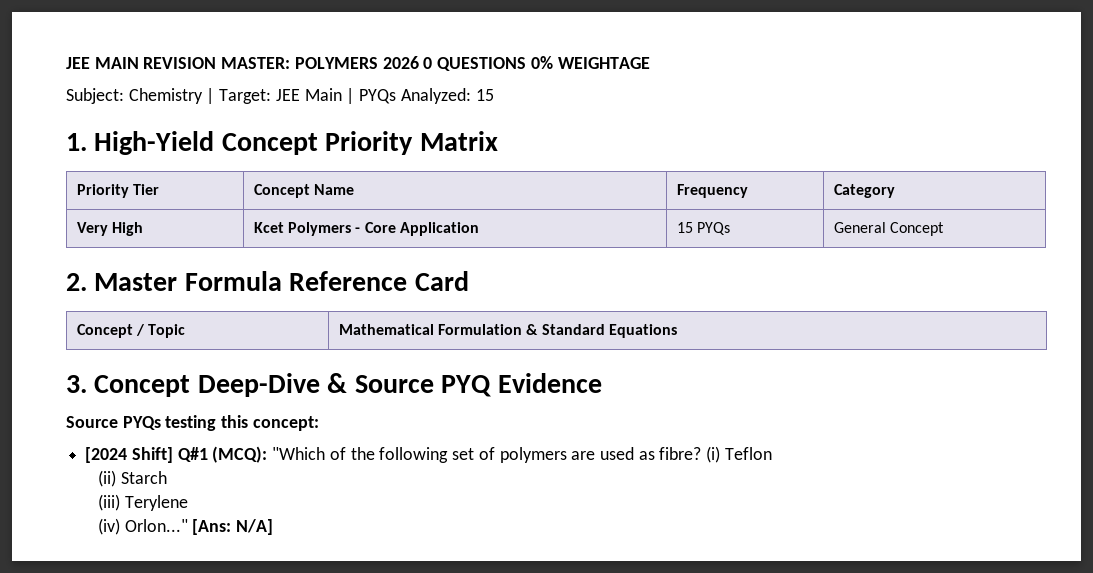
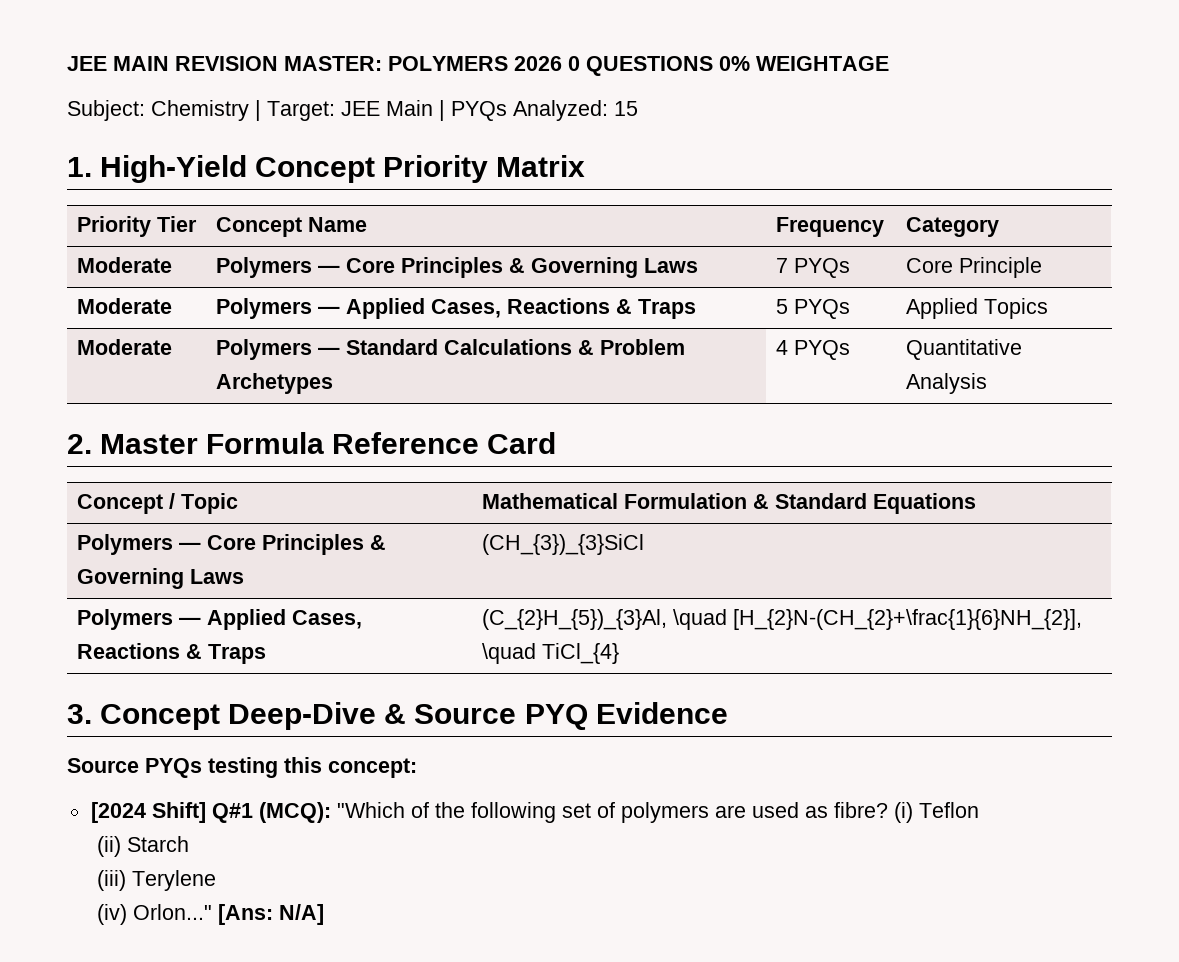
[76,222,144,236] [253,222,480,236] [676,222,731,235] [833,222,945,236] Very High | Kcet Polymers - Core Application | 15 PYQs | General Concept -> [77,257,173,273] [216,257,699,278] [776,258,851,278] [906,257,1043,278] [77,298,173,314] [216,298,697,319] [776,299,851,319] [906,298,1049,319] [77,339,173,355] [216,339,686,360] [216,373,334,394] [776,340,851,360] [906,339,1023,360] [906,373,988,394] Moderate | Polymers — Core Principles & Governing Laws | 7 PYQs | Core Principle // Moderate | Polymers — Applied Cases, Reactions & Traps | 5 PYQs | Applied Topics // Moderate | Polymers — Standard Calculations & Problem Archetypes | 4 PYQs | Quantitative Analysis
(678, 331) none -> [77,534,387,555] [77,568,245,589] [482,534,645,555] [77,609,363,630] [77,643,267,664] [482,609,1083,630] [482,643,620,664] // Polymers — Core Principles & Governing Laws | (CH_{3})_{3}SiCl // Polymers — Applied Cases, Reactions & Traps | (C_{2}H_{5})_{3}Al, \quad [H_{2}N-(CH_{2}+\frac{1}{6}NH_{2}], \quad TiCl_{4}

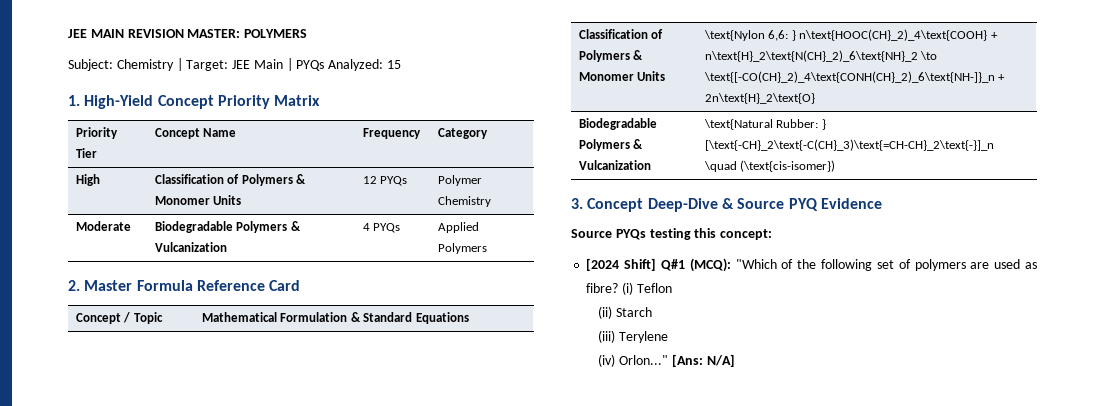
[514,56,889,76] 2026 0 QUESTIONS 0% WEIGHTAGE -> (308, 33) none
[77,257,173,273] [216,257,699,278] [776,258,851,278] [906,257,1043,278] [77,298,173,314] [216,298,697,319] [776,299,851,319] [906,298,1049,319] [77,339,173,355] [216,339,686,360] [216,373,334,394] Moderate | Polymers — Core Principles & Governing Laws | 7 PYQs | Core Principle // Moderate | Polymers — Applied Cases, Reactions & Traps | 5 PYQs | Applied Topics // Moderate | Polymers — Standard Calculations & Problem Archetypes -> [76,174,101,186] [155,174,307,186] [155,195,242,205] [363,176,408,186] [438,175,483,186] [438,196,492,207] [76,221,132,231] [155,221,301,233] [155,242,228,252] High | Classification of Polymers & Monomer Units | 12 PYQs | Polymer Chemistry // Moderate | Biodegradable Polymers & Vulcanization
[906,339,1023,360] [906,373,988,394] Quantitative Analysis -> [438,222,480,233] [438,243,488,254] Applied Polymers
[77,534,387,555] [77,568,245,589] [482,534,645,555] [77,609,363,630] [77,643,267,664] [482,609,1083,630] [482,643,620,664] Polymers — Core Principles & Governing Laws | (CH_{3})_{3}SiCl // Polymers — Applied Cases, Reactions & Traps | (C_{2}H_{5})_{3}Al, \quad [H_{2}N-(CH_{2}+\frac{1}{6}NH_{2}], \quad TiCl_{4} -> [579,29,664,39] [579,50,644,62] [579,71,666,81] [704,29,998,41] [705,50,938,62] [704,71,1006,83] [705,93,816,104] [579,118,658,130] [579,139,644,151] [579,160,652,170] [704,119,826,130] [705,139,995,151] [704,160,836,172] Classification of Polymers & Monomer Units | \text{Nylon 6,6: } n\text{HOOC(CH}_2)_4\text{COOH} + n\text{H}_2\text{N(CH}_2)_6\text{NH}_2 \to \text{[-CO(CH}_2)_4\text{CONH(CH}_2)_6\text{NH-]}_n + 2n\text{H}_2\text{O} // Biodegradable Polymers & Vulcanization | \text{Natural Rubber: } [\text{-CH}_2\text{-C(CH}_3)\text{=CH-CH}_2\text{-}]_n \quad (\text{cis-isomer})

